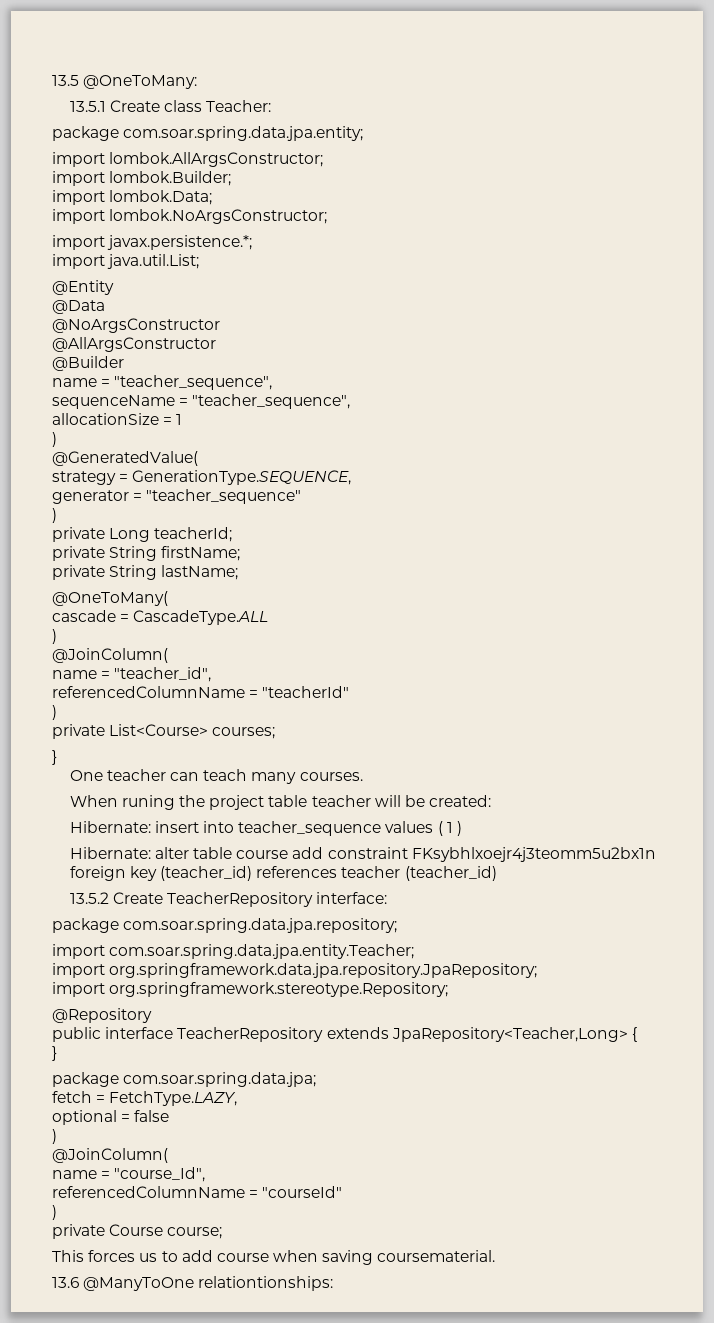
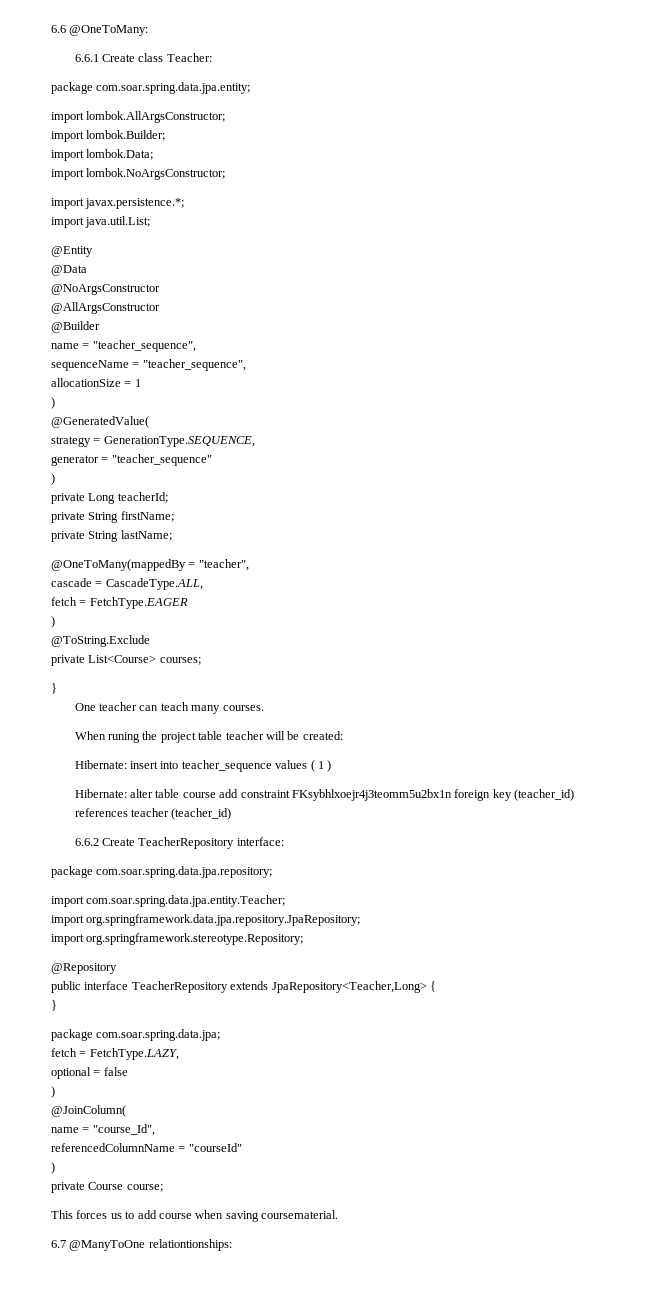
[52,75,79,86] 13.5 -> [51,25,66,33] 6.6
[69,101,106,112] 13.5.1 -> [74,54,99,62] 6.6.1
[52,591,168,606] @OneToMany( -> [51,559,249,571] @OneToMany(mappedBy = "teacher",
[133,610,269,625] [52,629,57,644] [52,648,168,663] [52,667,212,682] [52,686,350,698] [52,705,57,720] CascadeType.ALL // ) // @JoinColumn( // name = "teacher_id", // referencedColumnName = "teacherId" // ) -> [105,578,203,590] [51,597,188,609] [51,616,55,628] [51,635,150,647] CascadeType.ALL, // fetch = FetchType.EAGER // ) // @ToString.Exclude
[69,892,109,904] 13.5.2 -> [74,838,99,846] 6.6.2
[52,1277,79,1288] 13.6 -> [51,1240,66,1248] 6.7

